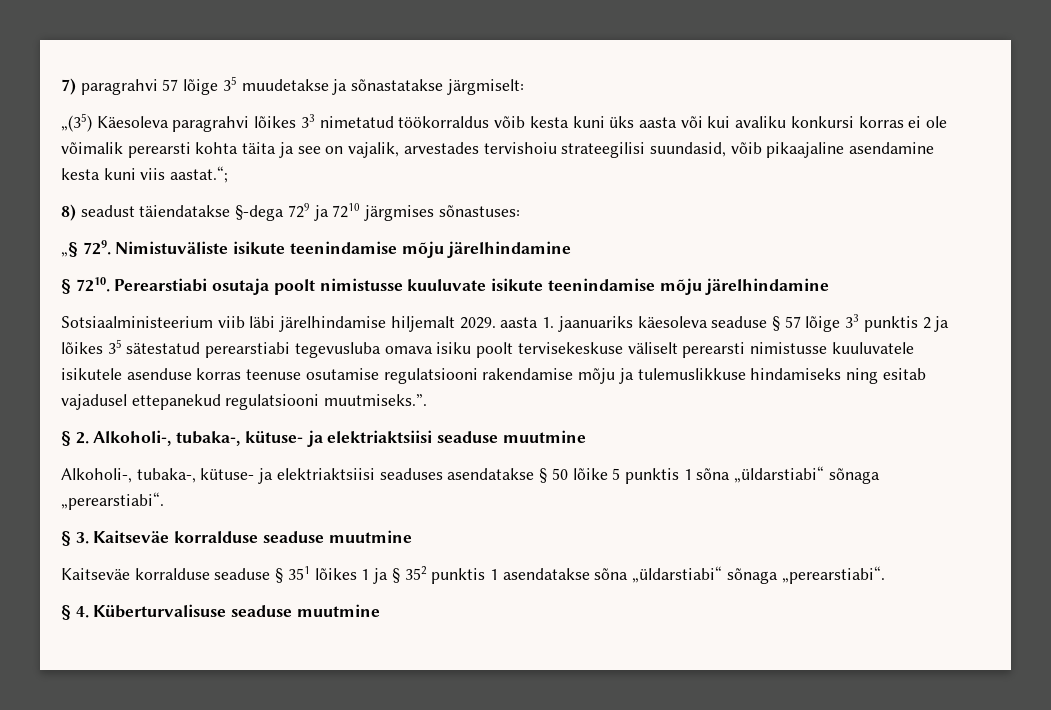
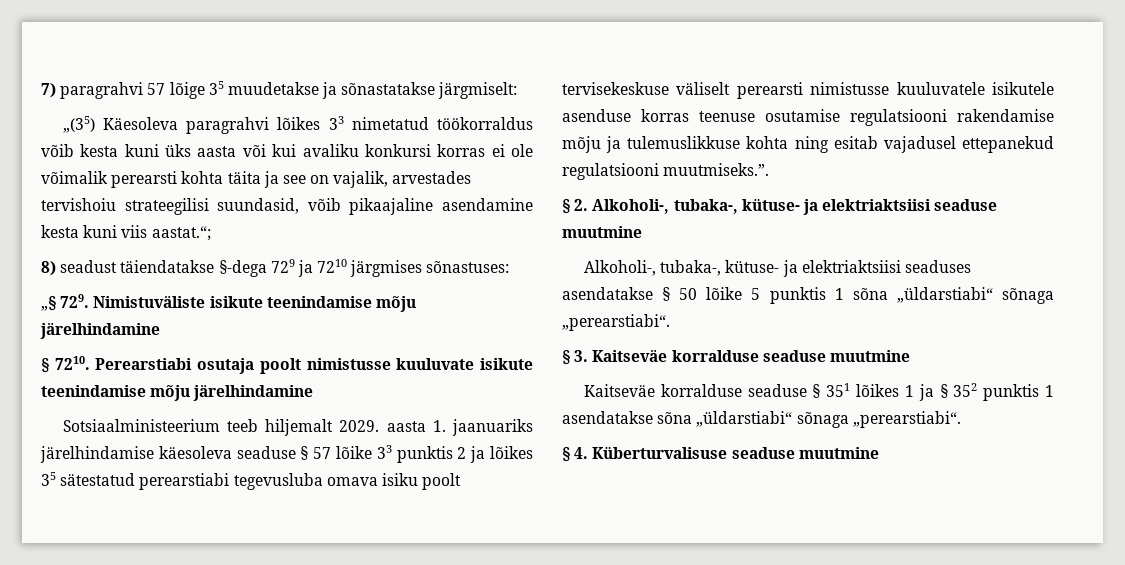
[217,316,387,332] viib läbi järelhindamise -> [227,419,259,432] teeb
(633, 324) none -> [40,446,154,463] järelhindamise
[805,316,841,332] lõige -> [336,446,373,459] lõike
[750,368,842,380] hindamiseks -> [746,136,789,149] kohta

